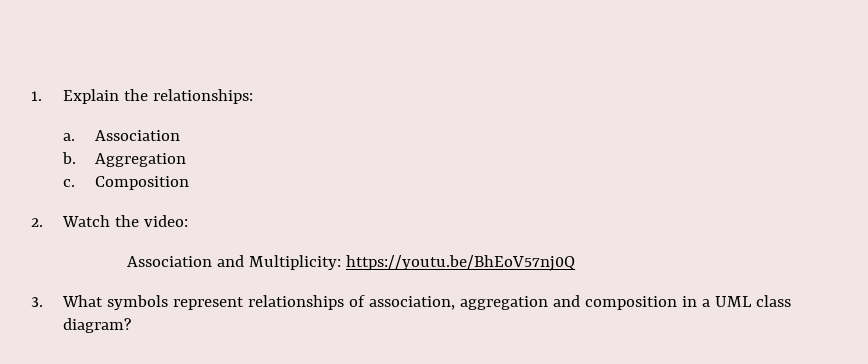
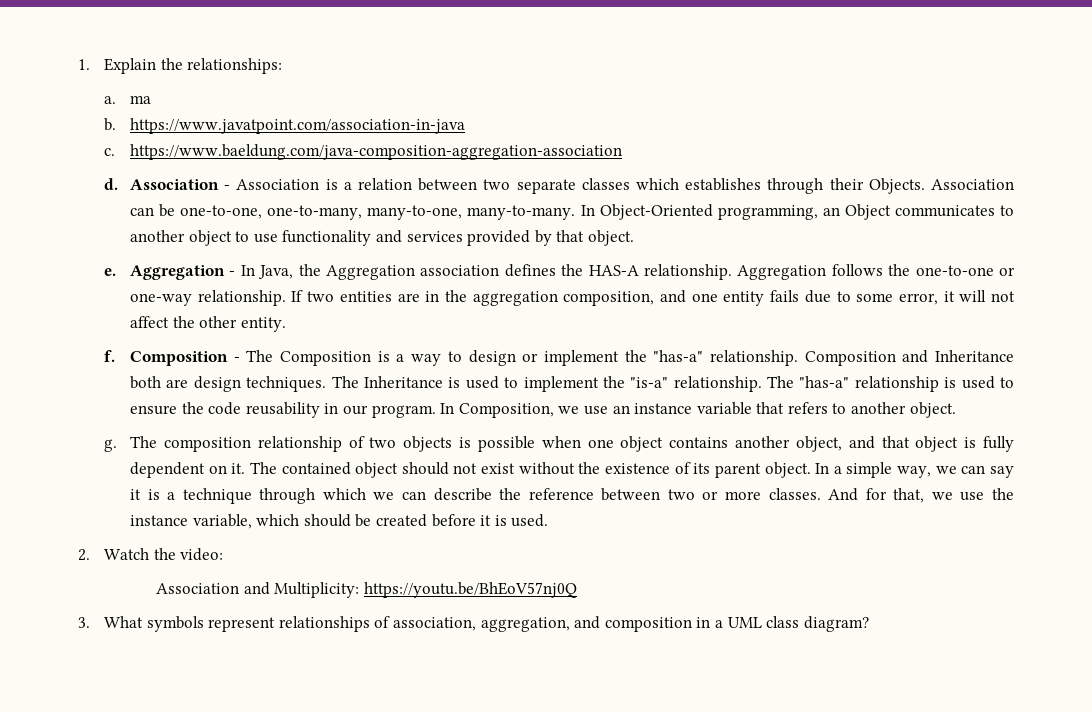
[94,130,180,141] [61,152,186,167] [62,176,189,190] Association // b. Aggregation // c. Composition -> [130,95,152,104] [104,118,466,134] [104,144,623,160] [104,178,1015,194] [130,204,1015,220] [130,230,634,246] [104,264,1015,280] [130,290,1016,306] [130,316,286,332] [104,350,1015,366] [130,376,1015,392] [130,402,956,418] [104,436,1015,452] [130,462,1014,478] [130,488,1014,504] [130,514,549,529] ma // b. https://www.javatpoint.com/association-in-java // c. https://www.baeldung.com/java-composition-aggregation-association // d. Association - Association is a relation between two separate classes which establishes through their Objects. Association can be one-to-one, one-to-many, many-to-one, many-to-many. In Object-Oriented programming, an Object communicates to another object to use functionality and services provided by that object. // e. Aggregation - In Java, the Aggregation association defines the HAS-A relationship. Aggregation follows the one-to-one or one-way relationship. If two entities are in the aggregation composition, and one entity fails due to some error, it will not affect the other entity. // f. Composition - The Composition is a way to design or implement the "has-a" relationship. Composition and Inheritance both are design techniques. The Inheritance is used to implement the "is-a" relationship. The "has-a" relationship is used to ensure the code reusability in our program. In Composition, we use an instance variable that refers to another object. // g. The composition relationship of two objects is possible when one object contains another object, and that object is fully dependent on it. The contained object should not exist without the existence of its parent object. In a simple way, we can say it is a technique through which we can describe the reference between two or more classes. And for that, we use the instance variable, which should be created before it is used.
[459,296,548,310] aggregation -> [480,617,570,632] aggregation,

